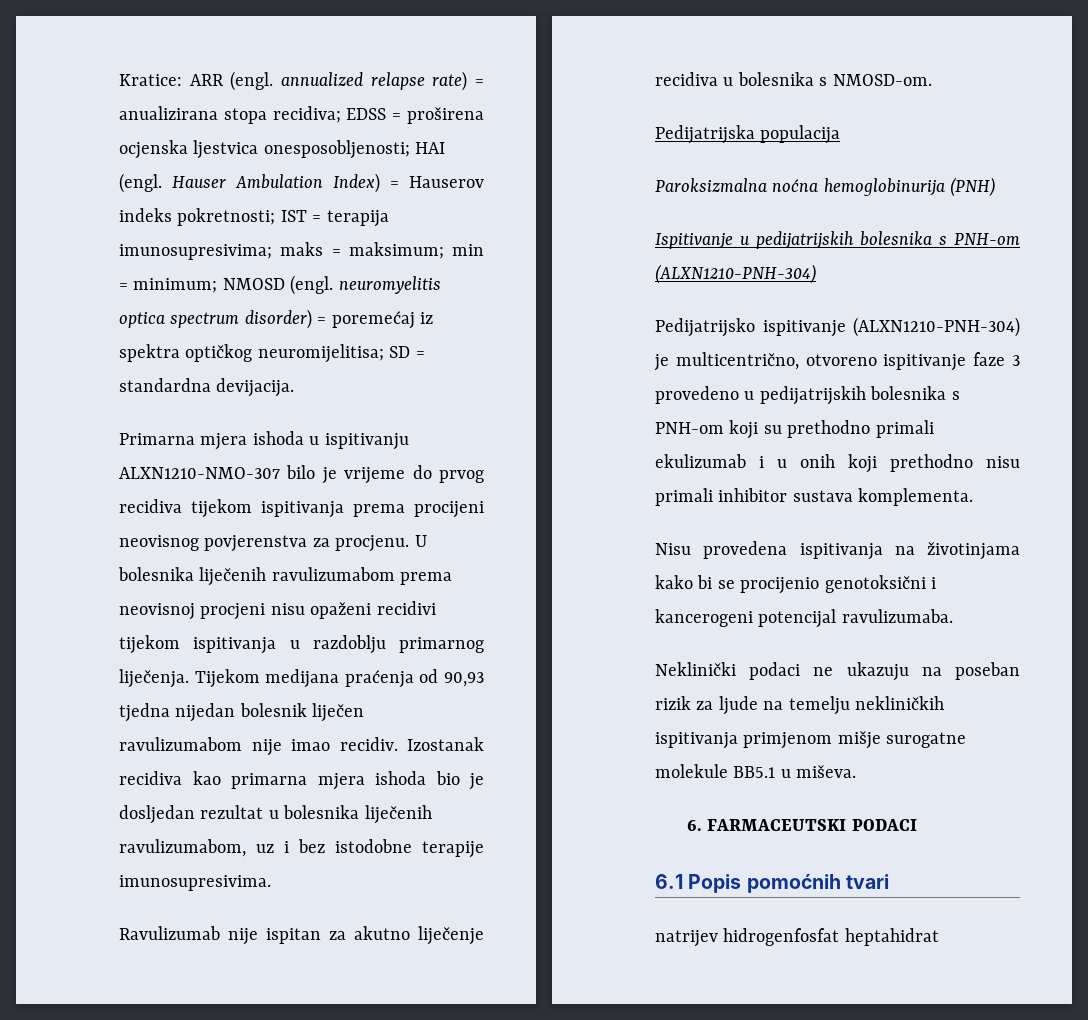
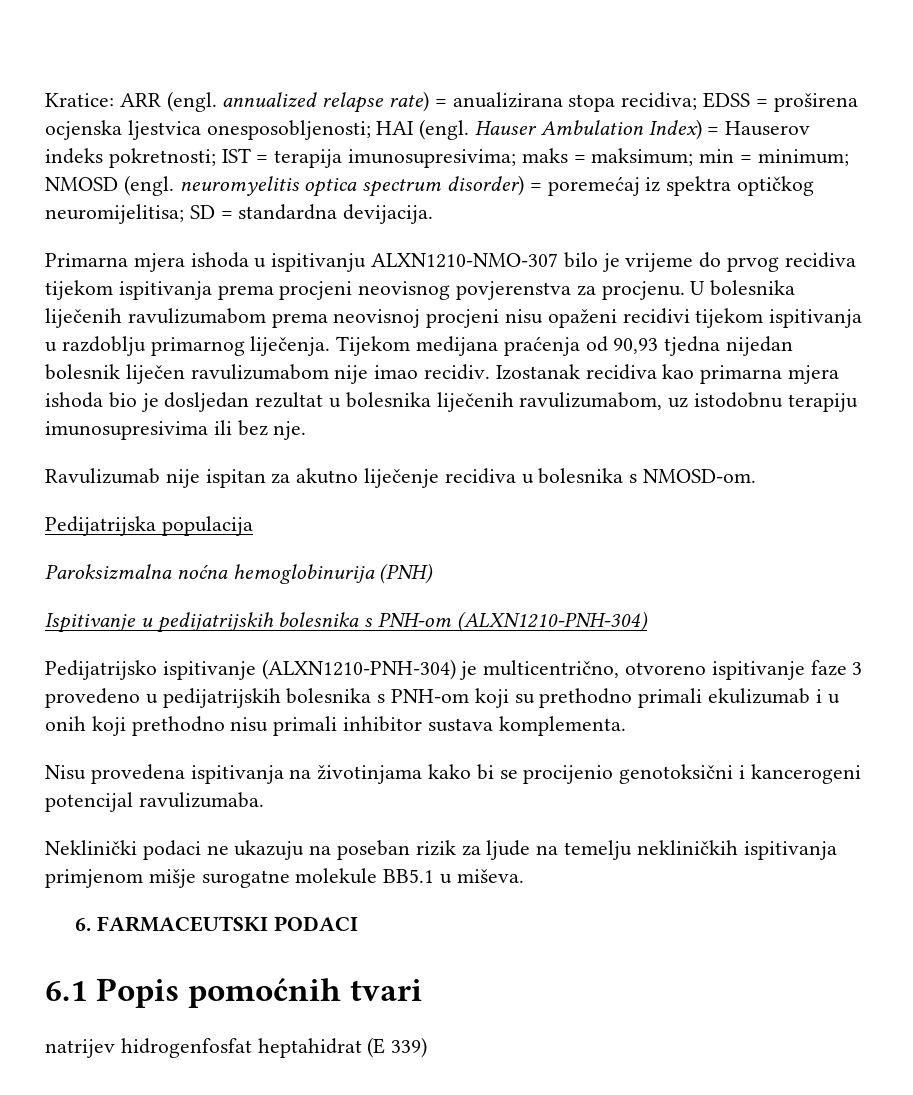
[414,501,484,518] procijeni -> [279,281,353,300] procjeni
[284,839,484,858] [119,875,271,891] i bez istodobne terapije imunosupresivima. -> [694,392,858,412] [45,420,307,440] istodobnu terapiju imunosupresivima ili bez nje.
(939, 937) none -> [367,1037,428,1058] (E 339)

